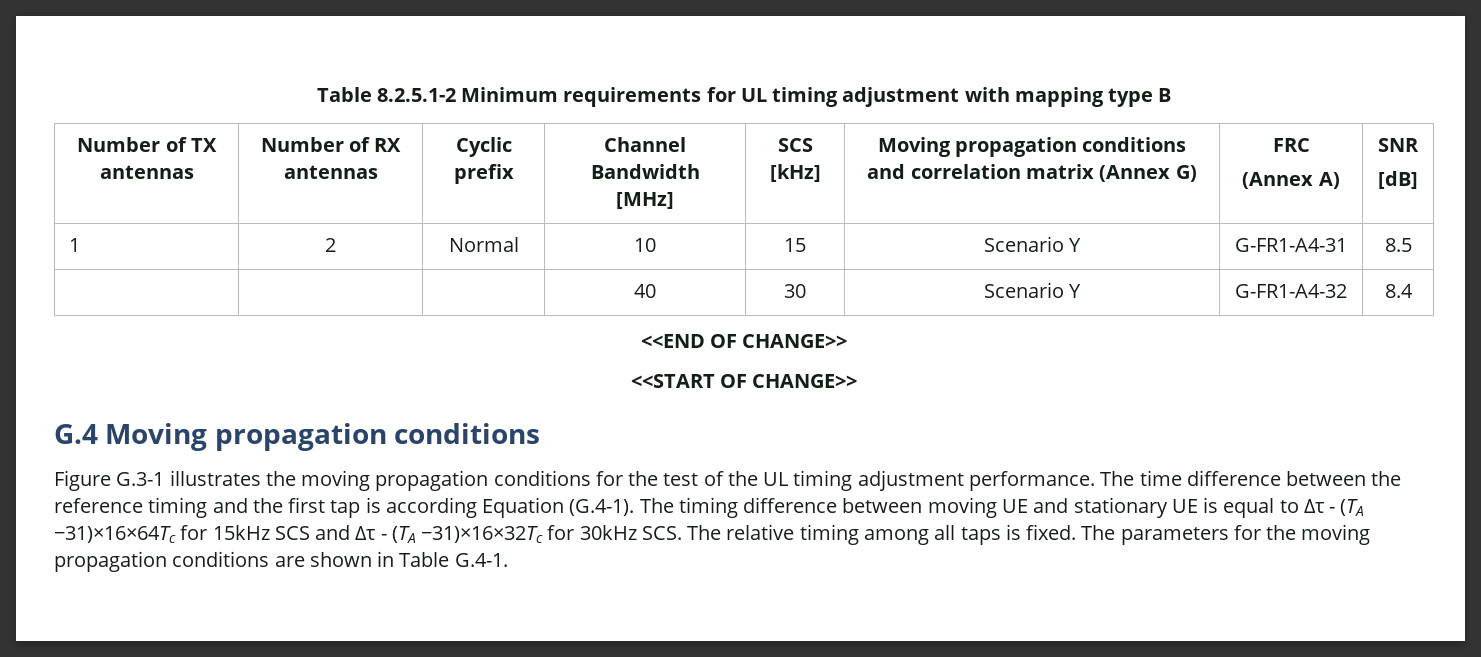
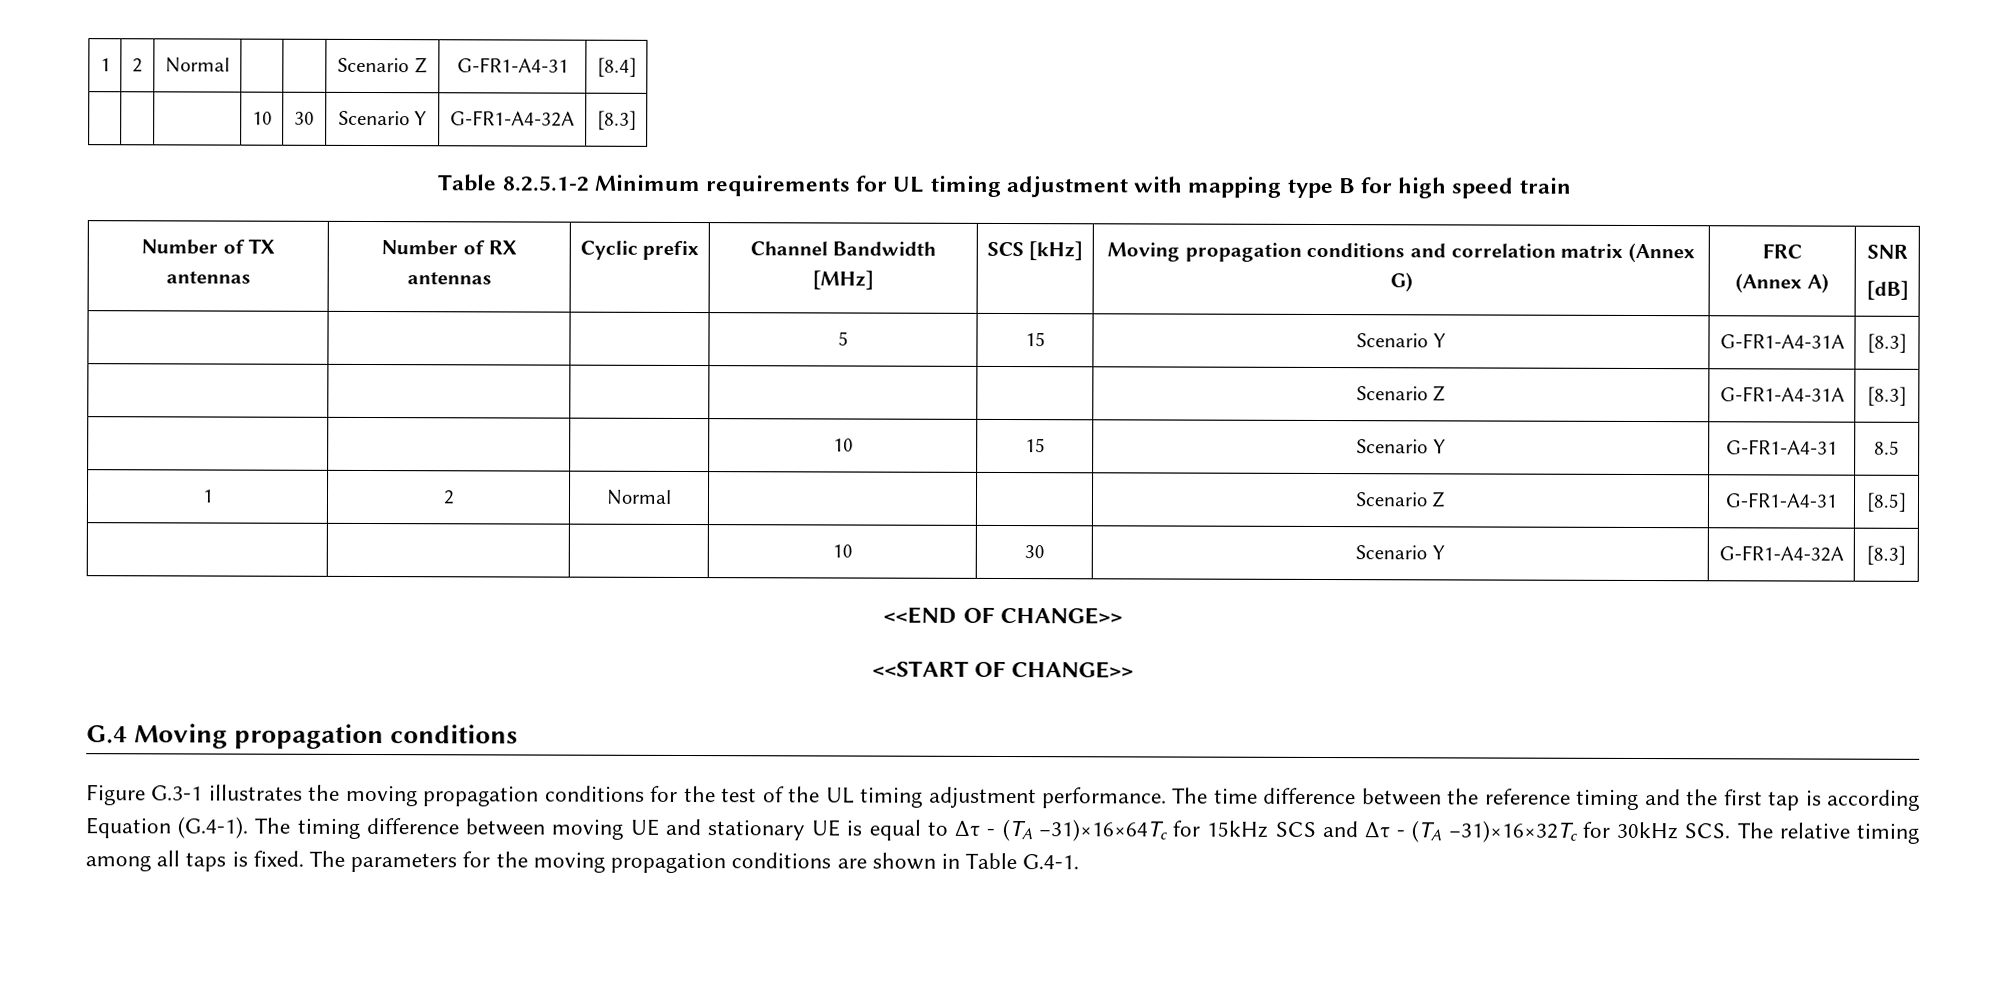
(316, 94) none -> [99,58,111,72] [132,58,143,73] [165,57,230,73] [337,57,428,74] [456,57,569,73] [596,57,637,77] [251,111,273,125] [294,111,315,125] [337,110,428,126] [450,110,575,127] [596,110,637,130] 1 | 2 | Normal | | | Scenario Z | G-FR1-A4-31 | [8.4] // | | | 10 | 30 | Scenario Y | G-FR1-A4-32A | [8.3] //
(1172, 95) none -> [1359,177,1572,199] for high speed train
[68,238,80,252] [325,238,336,252] [448,237,519,252] 1 | 2 | Normal -> [837,331,849,346] [1024,332,1046,347] [1356,333,1446,348] [1719,333,1845,349] [1867,333,1907,353] [1355,385,1447,402] [1719,386,1845,402] [1867,386,1907,406] | | | 5 | 15 | Scenario Y | G-FR1-A4-31A | [8.3] // | | | | | Scenario Z | G-FR1-A4-31A | [8.3] // | |
[634,284,656,298] [784,284,806,298] [983,282,1082,298] [1235,284,1347,298] [1384,284,1413,298] | | | 40 | 30 | Scenario Y | G-FR1-A4-32 | 8.4 -> [201,489,214,503] [442,490,455,505] [606,489,672,505] [1354,491,1447,508] [1725,492,1838,508] [1866,492,1907,512] [831,544,853,558] [1023,545,1045,559] [1355,545,1445,560] [1718,545,1844,562] [1866,545,1906,565] 1 | 2 | Normal | | | Scenario Z | G-FR1-A4-31 | [8.5] // | | | 10 | 30 | Scenario Y | G-FR1-A4-32A | [8.3]

